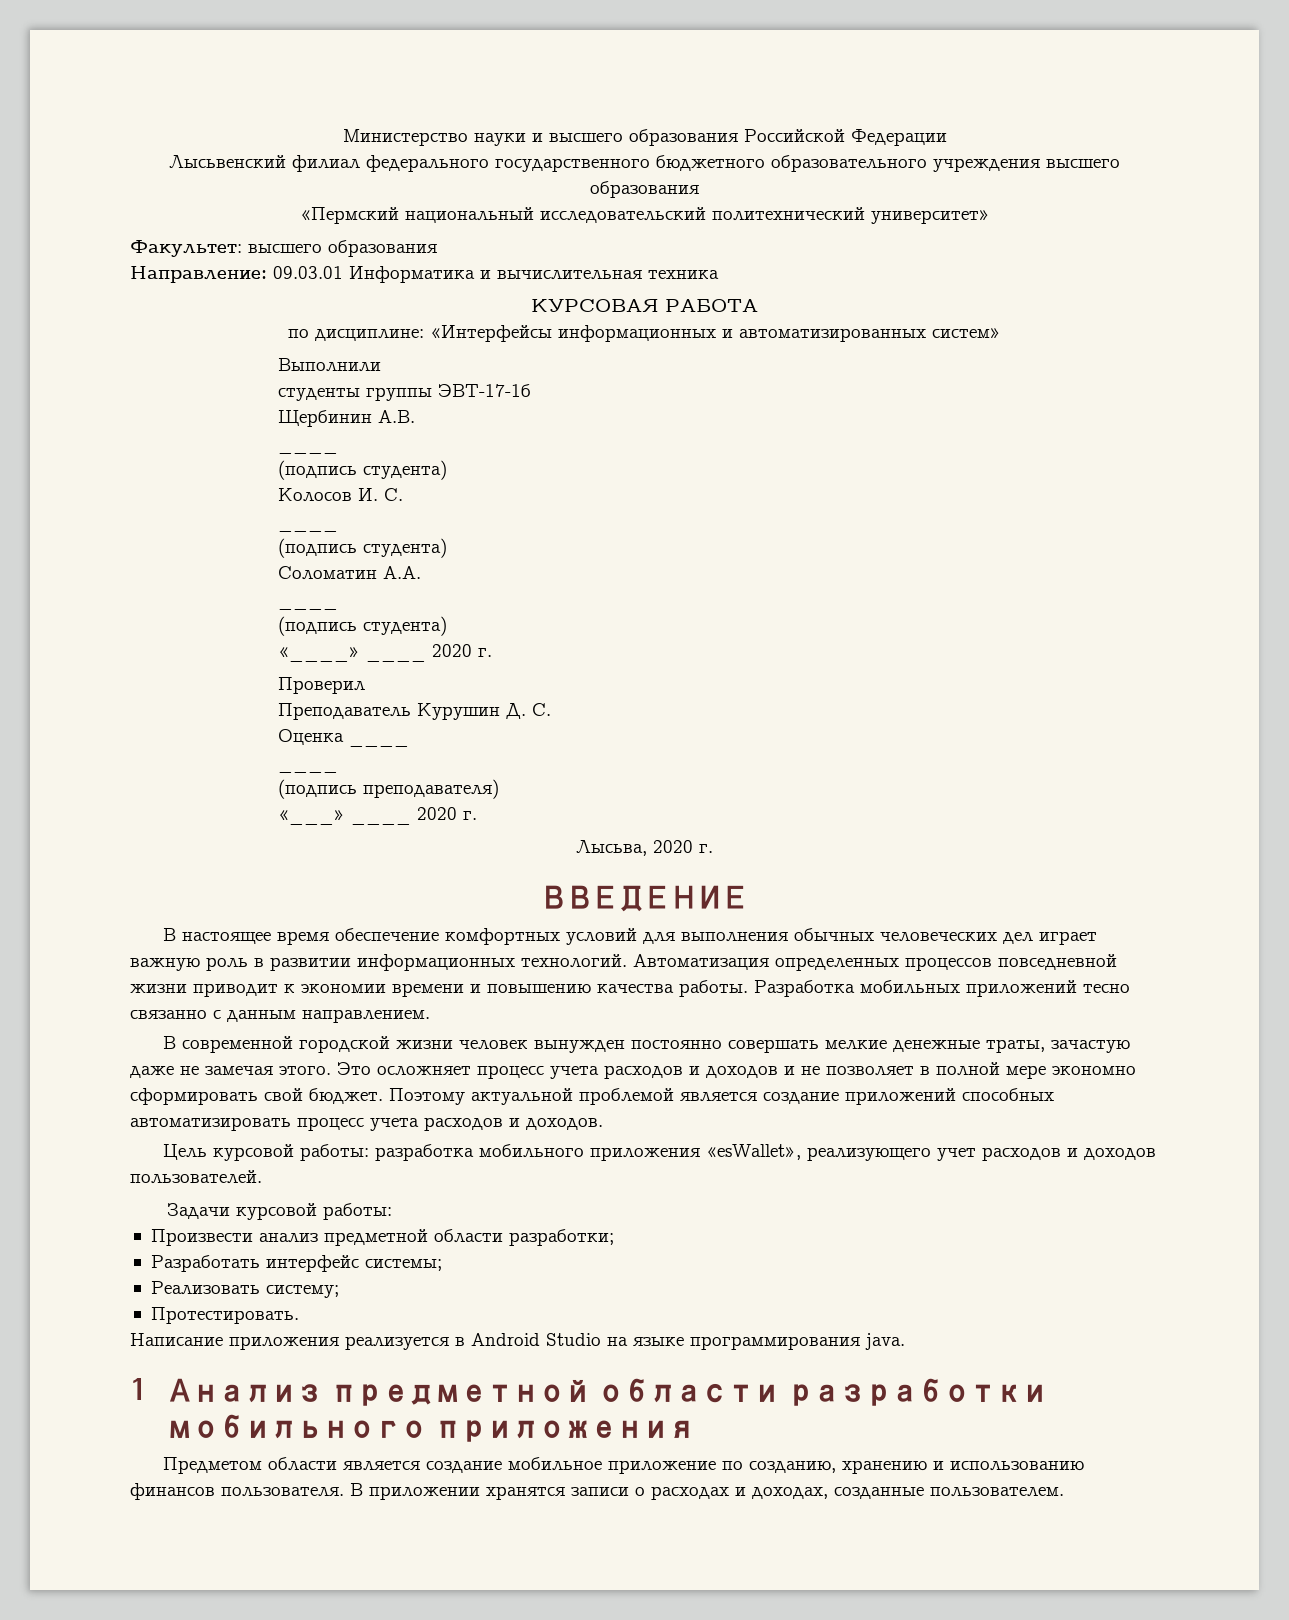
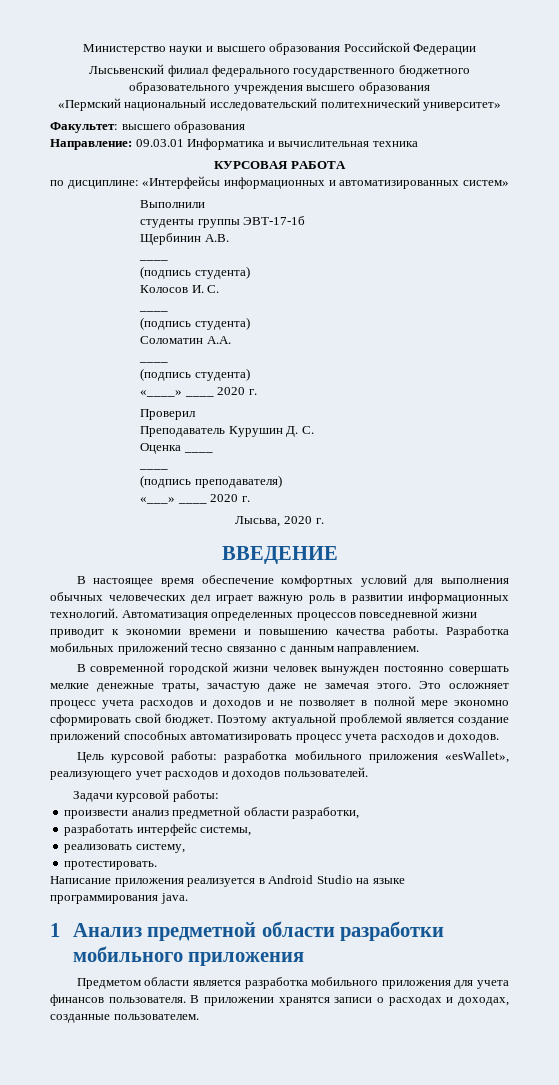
[150,1229,253,1246] Произвести -> [64,810,129,819] произвести
[508,1229,614,1246] [150,1255,442,1272] [150,1281,339,1298] [150,1307,299,1324] разработки; // Разработать интерфейс системы; // Реализовать систему; // Протестировать. -> [292,807,360,819] [64,823,252,836] [64,844,185,853] [64,861,158,870] разработки, // разработать интерфейс системы, // реализовать систему, // протестировать.
[426,1457,1085,1474] создание мобильное приложение по созданию, хранению и использованию -> [244,977,509,989] разработка мобильного приложения для учета

